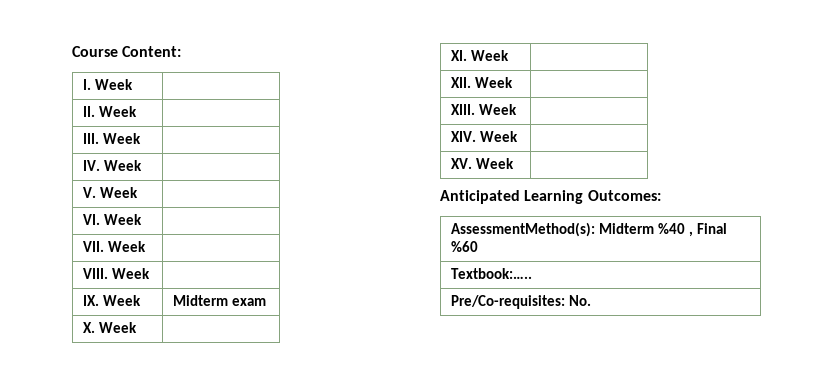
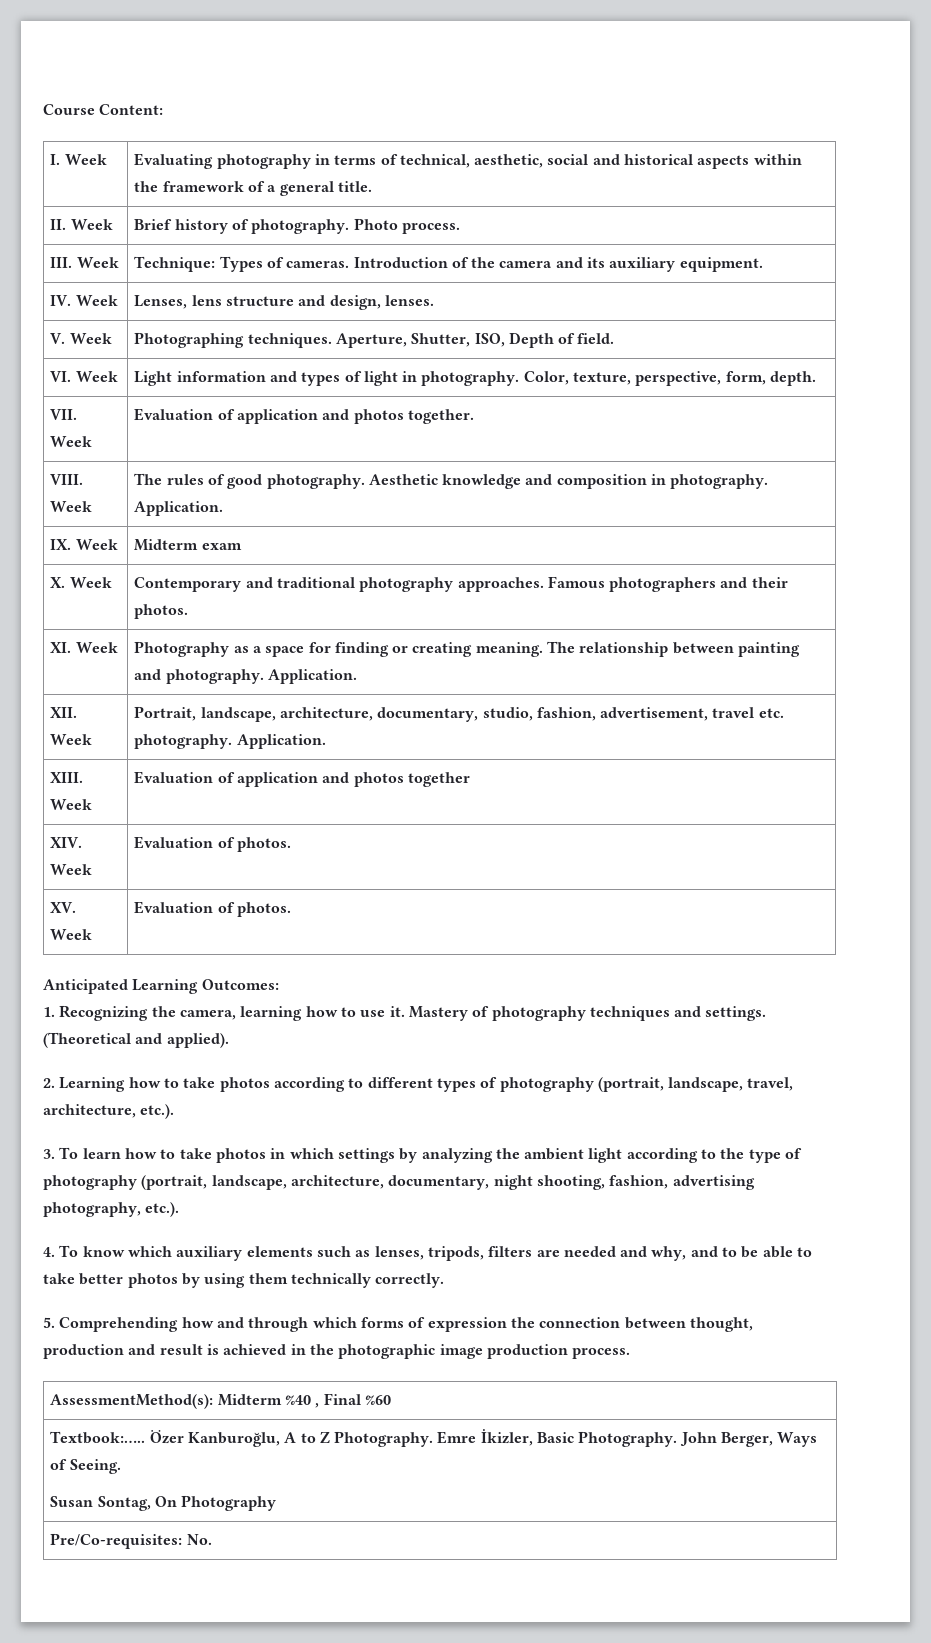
[83,106,138,117] [83,133,142,144] [83,160,143,171] [83,187,139,198] [83,214,143,225] [83,241,147,252] [83,268,151,279] // II. Week | // III. Week | // IV. Week | // V. Week | // VI. Week | // VII. Week | // VIII. Week | -> [134,153,802,169] [134,181,372,196] [50,219,113,230] [134,218,460,234] [50,257,119,268] [134,256,763,272] [50,295,118,306] [134,295,434,310] [50,333,112,344] [134,332,615,348] [50,371,118,382] [134,371,817,386] [50,409,78,420] [50,436,93,447] [134,408,474,424] [50,474,84,485] [50,501,93,512] [134,473,769,489] [134,501,224,516] Evaluating photography in terms of technical, aesthetic, social and historical aspects within the framework of a general title. // II. Week | Brief history of photography. Photo process. // III. Week | Technique: Types of cameras. Introduction of the camera and its auxiliary equipment. // IV. Week | Lenses, lens structure and design, lenses. // V. Week | Photographing techniques. Aperture, Shutter, ISO, Depth of field. // VI. Week | Light information and types of light in photography. Color, texture, perspective, form, depth. // VII. Week | Evaluation of application and photos together. // VIII. Week | The rules of good photography. Aesthetic knowledge and composition in photography. Application.
[451,50,510,61] [451,77,514,88] [451,104,518,115] // XI. Week | // XII. Week | // XIII. Week | -> [134,576,788,592] [134,604,189,619] [50,642,118,653] [134,641,801,657] [134,669,357,684] [50,707,78,718] [50,734,93,745] [134,706,784,722] [134,734,326,749] [50,772,84,783] [50,799,93,810] [134,771,470,787] Contemporary and traditional photography approaches. Famous photographers and their photos. // XI. Week | Photography as a space for finding or creating meaning. The relationship between painting and photography. Application. // XII. Week | Portrait, landscape, architecture, documentary, studio, fashion, advertisement, travel etc. photography. Application. // XIII. Week | Evaluation of application and photos together
(519, 136) none -> [134,836,291,852] Evaluation of photos.
(515, 163) none -> [134,901,291,917] Evaluation of photos.
(661, 195) none -> [43,1005,767,1021] [43,1032,229,1048] [43,1077,794,1092] [43,1104,175,1119] [43,1147,803,1163] [43,1175,755,1190] [43,1202,180,1217] [43,1245,813,1261] [43,1273,445,1288] [43,1317,753,1332] [43,1344,631,1359] // 1. Recognizing the camera, learning how to use it. Mastery of photography techniques and settings. (Theoretical and applied). // 2. Learning how to take photos according to different types of photography (portrait, landscape, travel, architecture, etc.). // 3. To learn how to take photos in which settings by analyzing the ambient light according to the type of photography (portrait, landscape, architecture, documentary, night shooting, fashion, advertising photography, etc.). // 4. To know which auxiliary elements such as lenses, tripods, filters are needed and why, and to be able to take better photos by using them technically correctly. // 5. Comprehending how and through which forms of expression the connection between thought, production and result is achieved in the photographic image production process.
(533, 273) none -> [149,1429,818,1447] [50,1459,121,1474] [50,1495,277,1511] Özer Kanburoğlu, A to Z Photography. Emre İkizler, Basic Photography. John Berger, Ways of Seeing. // Susan Sontag, On Photography

